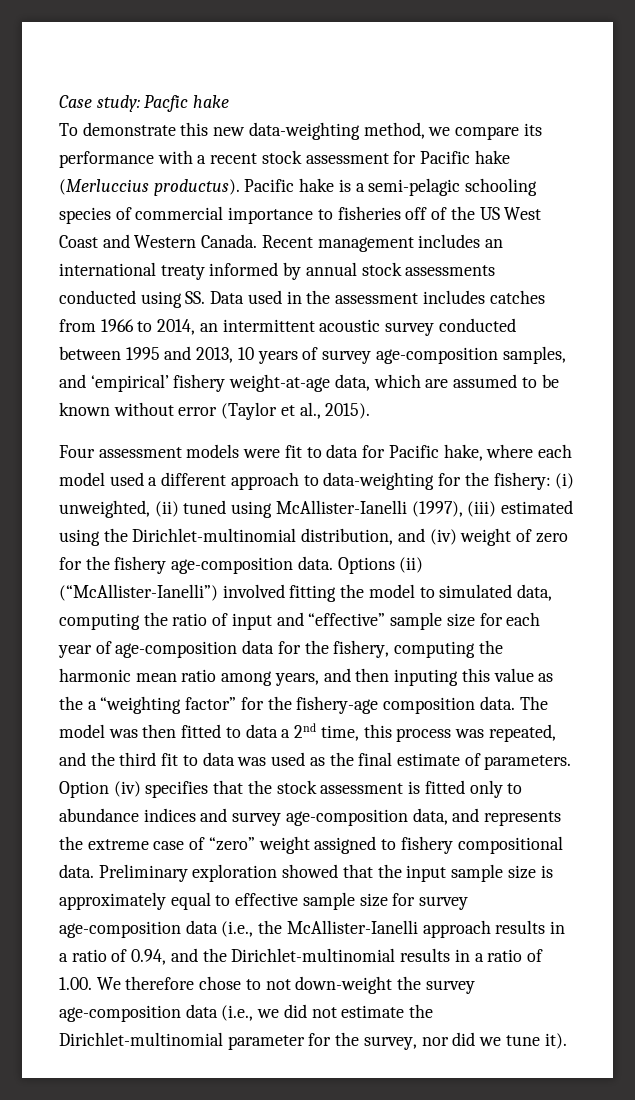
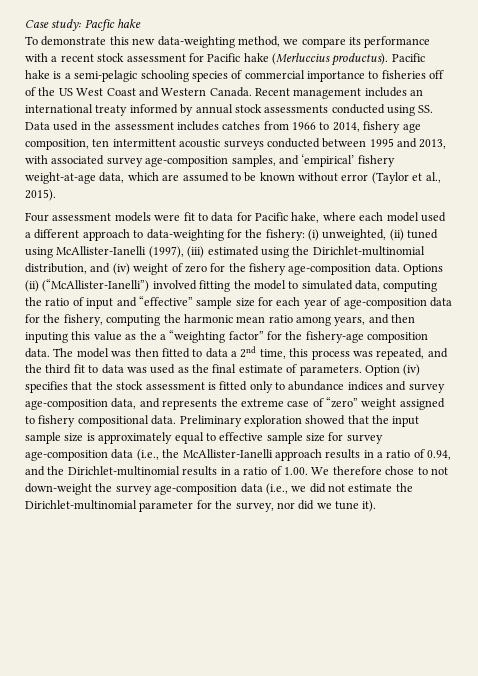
[199,323,218,332] an -> [363,121,421,133] [25,139,110,150] fishery age composition, ten
[385,322,435,336] survey -> [223,140,264,150] surveys
[237,347,319,364] 10 years of -> [25,155,105,165] with associated

